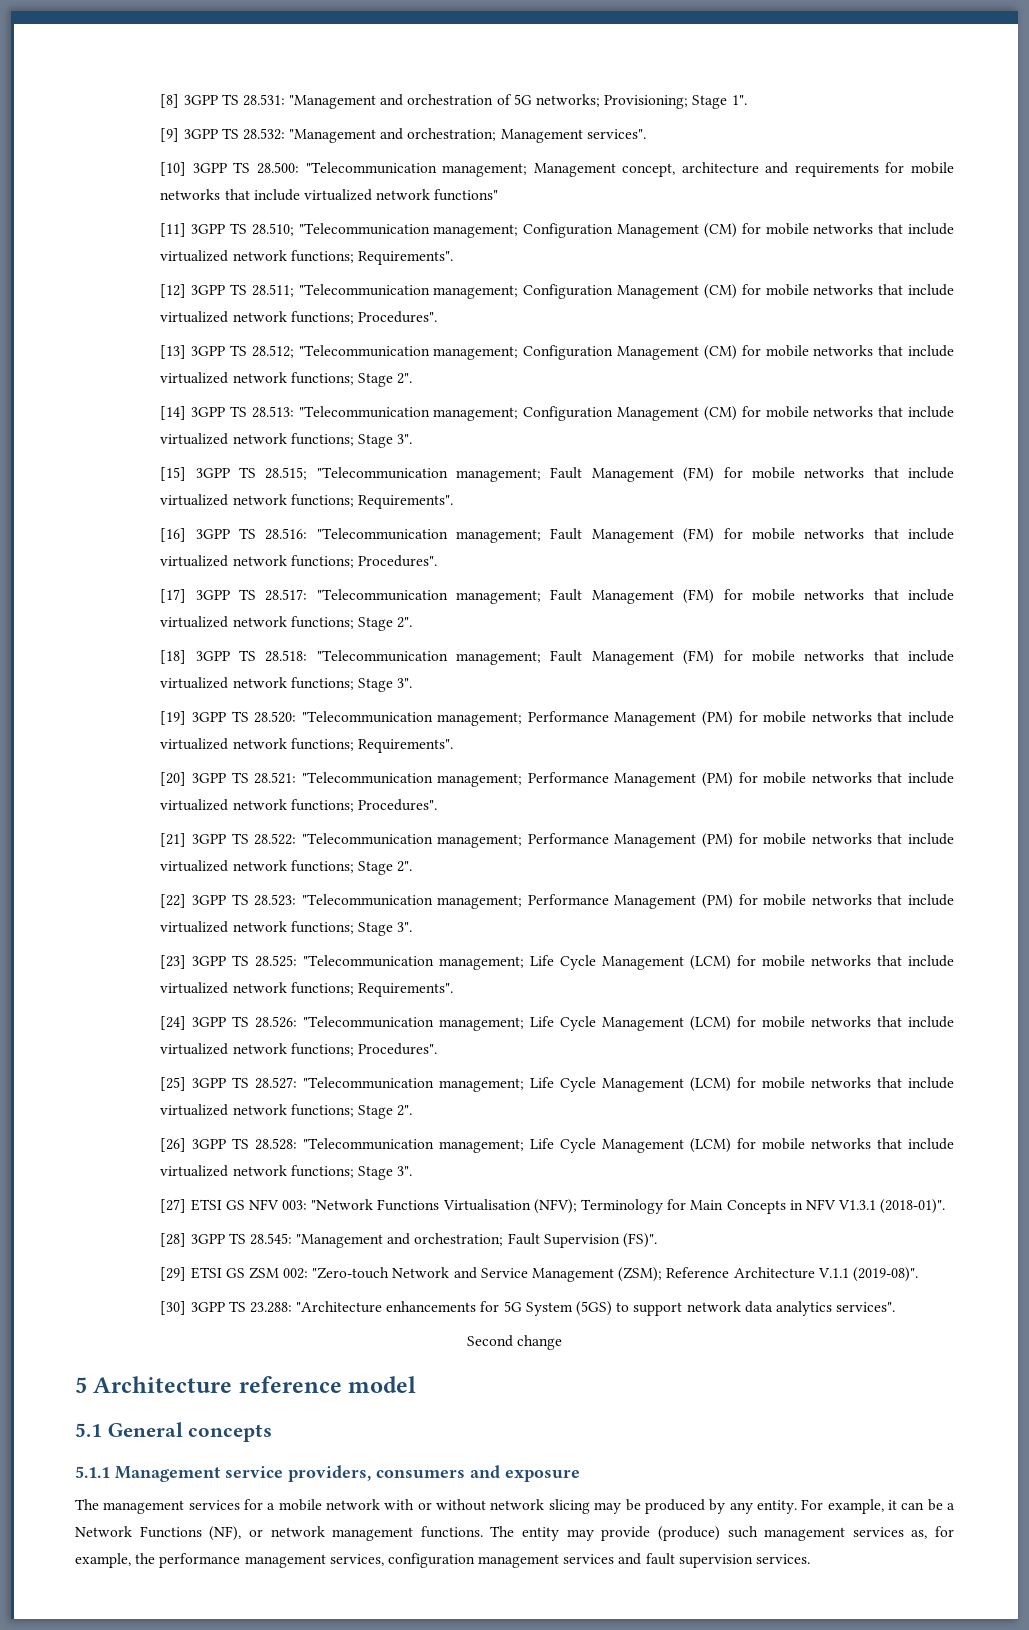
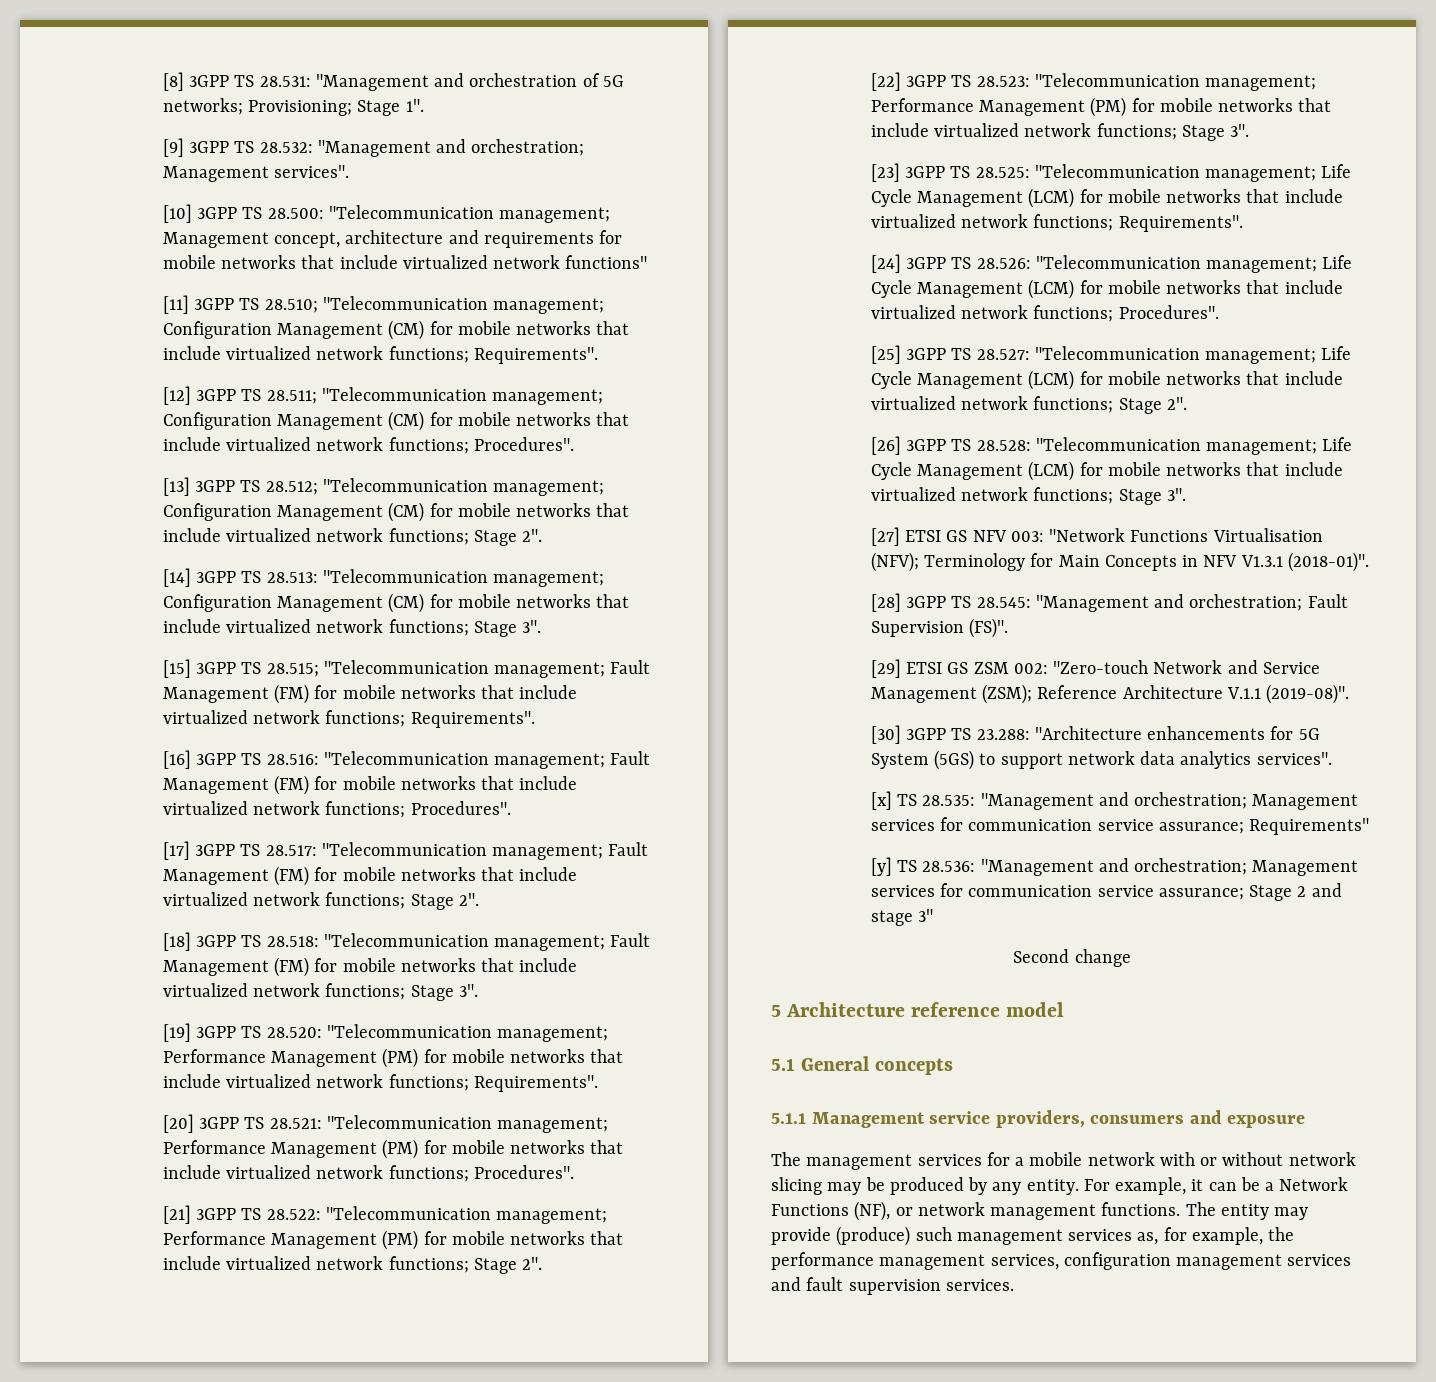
(896, 1307) none -> [870,791,1359,810] [870,817,1370,835] [870,857,1359,876] [870,883,1342,901] [870,909,934,926] // [x] TS 28.535: "Management and orchestration; Management services for communication service assurance; Requirements" // [y] TS 28.536: "Management and orchestration; Management services for communication service assurance; Stage 2 and stage 3"

